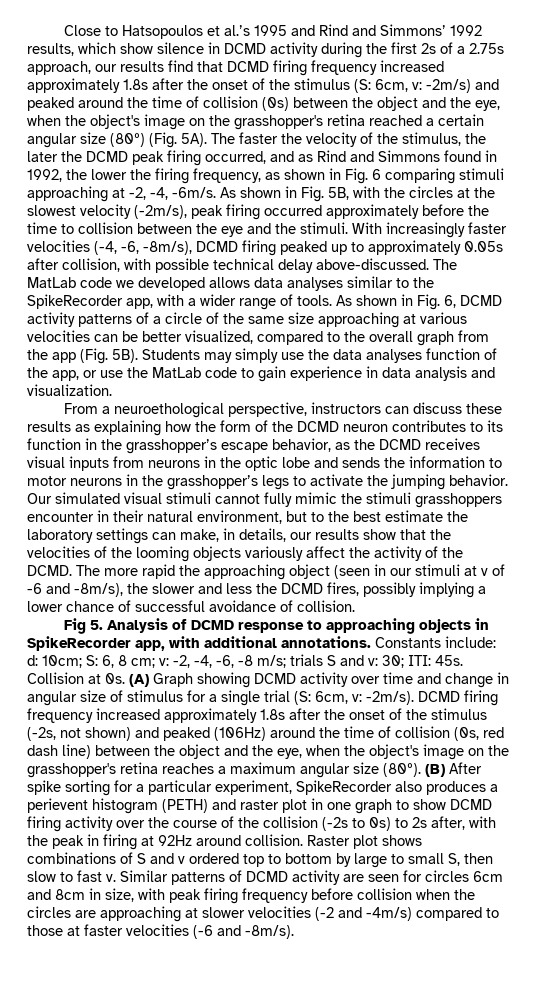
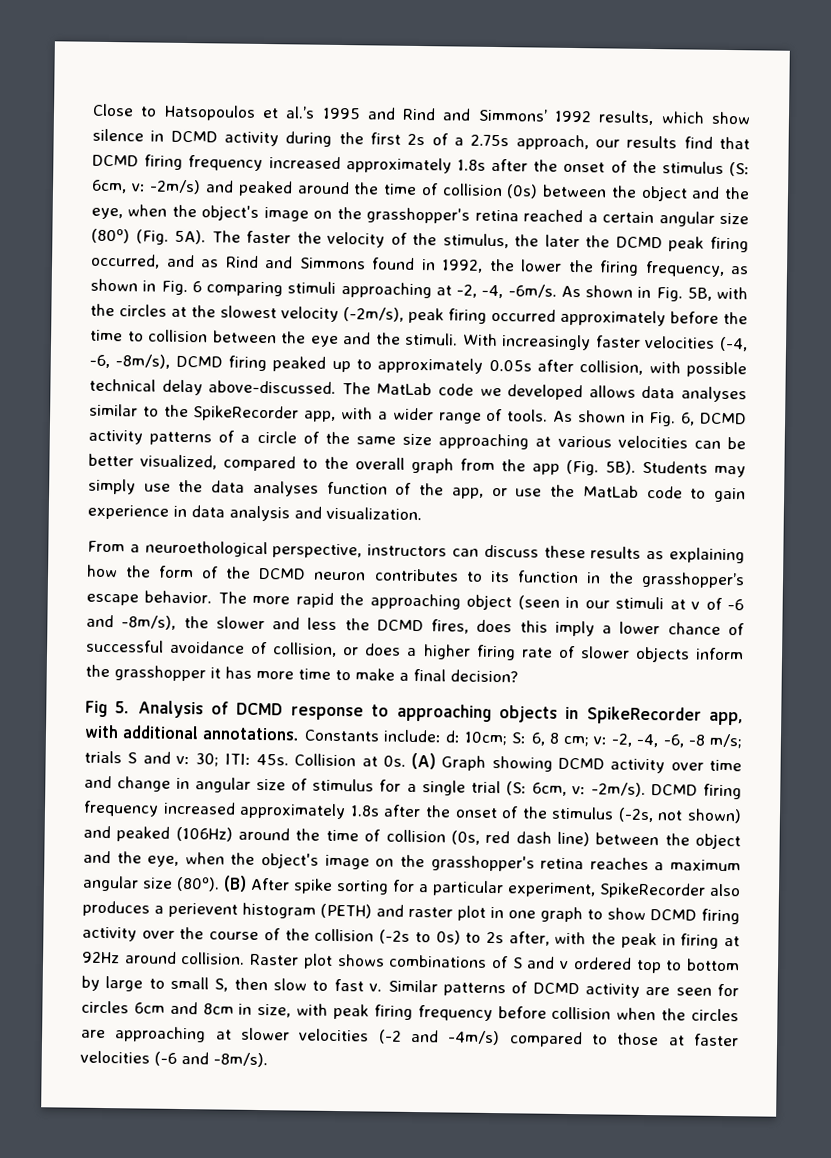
[272,438,480,452] [27,456,502,471] [27,474,508,490] [27,492,502,508] [27,510,468,524] [27,528,451,544] [27,546,463,562] [27,565,72,576] behavior, as the DCMD receives visual inputs from neurons in the optic lobe and sends the information to motor neurons in the grasshopper’s legs to activate the jumping behavior. Our simulated visual stimuli cannot fully mimic the stimuli grasshoppers encounter in their natural environment, but to the best estimate the laboratory settings can make, in details, our results show that the velocities of the looming objects variously affect the activity of the DCMD. -> [144,590,213,604] behavior.
[363,582,474,598] possibly implying -> [476,619,595,637] does this imply
[297,600,355,612] collision. -> [272,642,745,663] [85,664,518,683] collision, or does a higher firing rate of slower objects inform the grasshopper it has more time to make a final decision?

